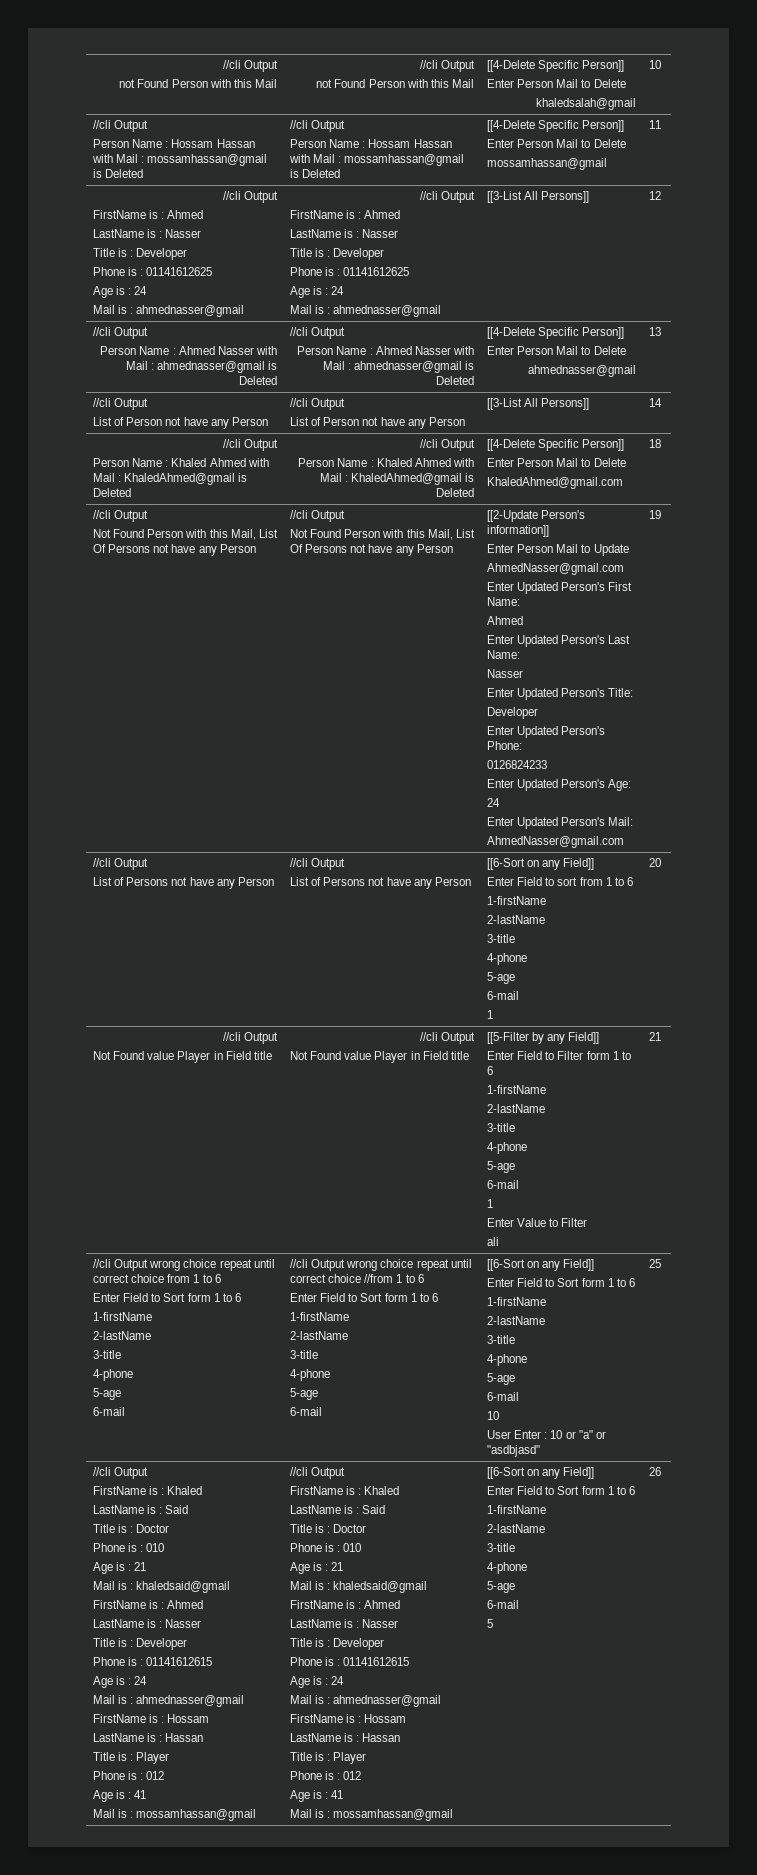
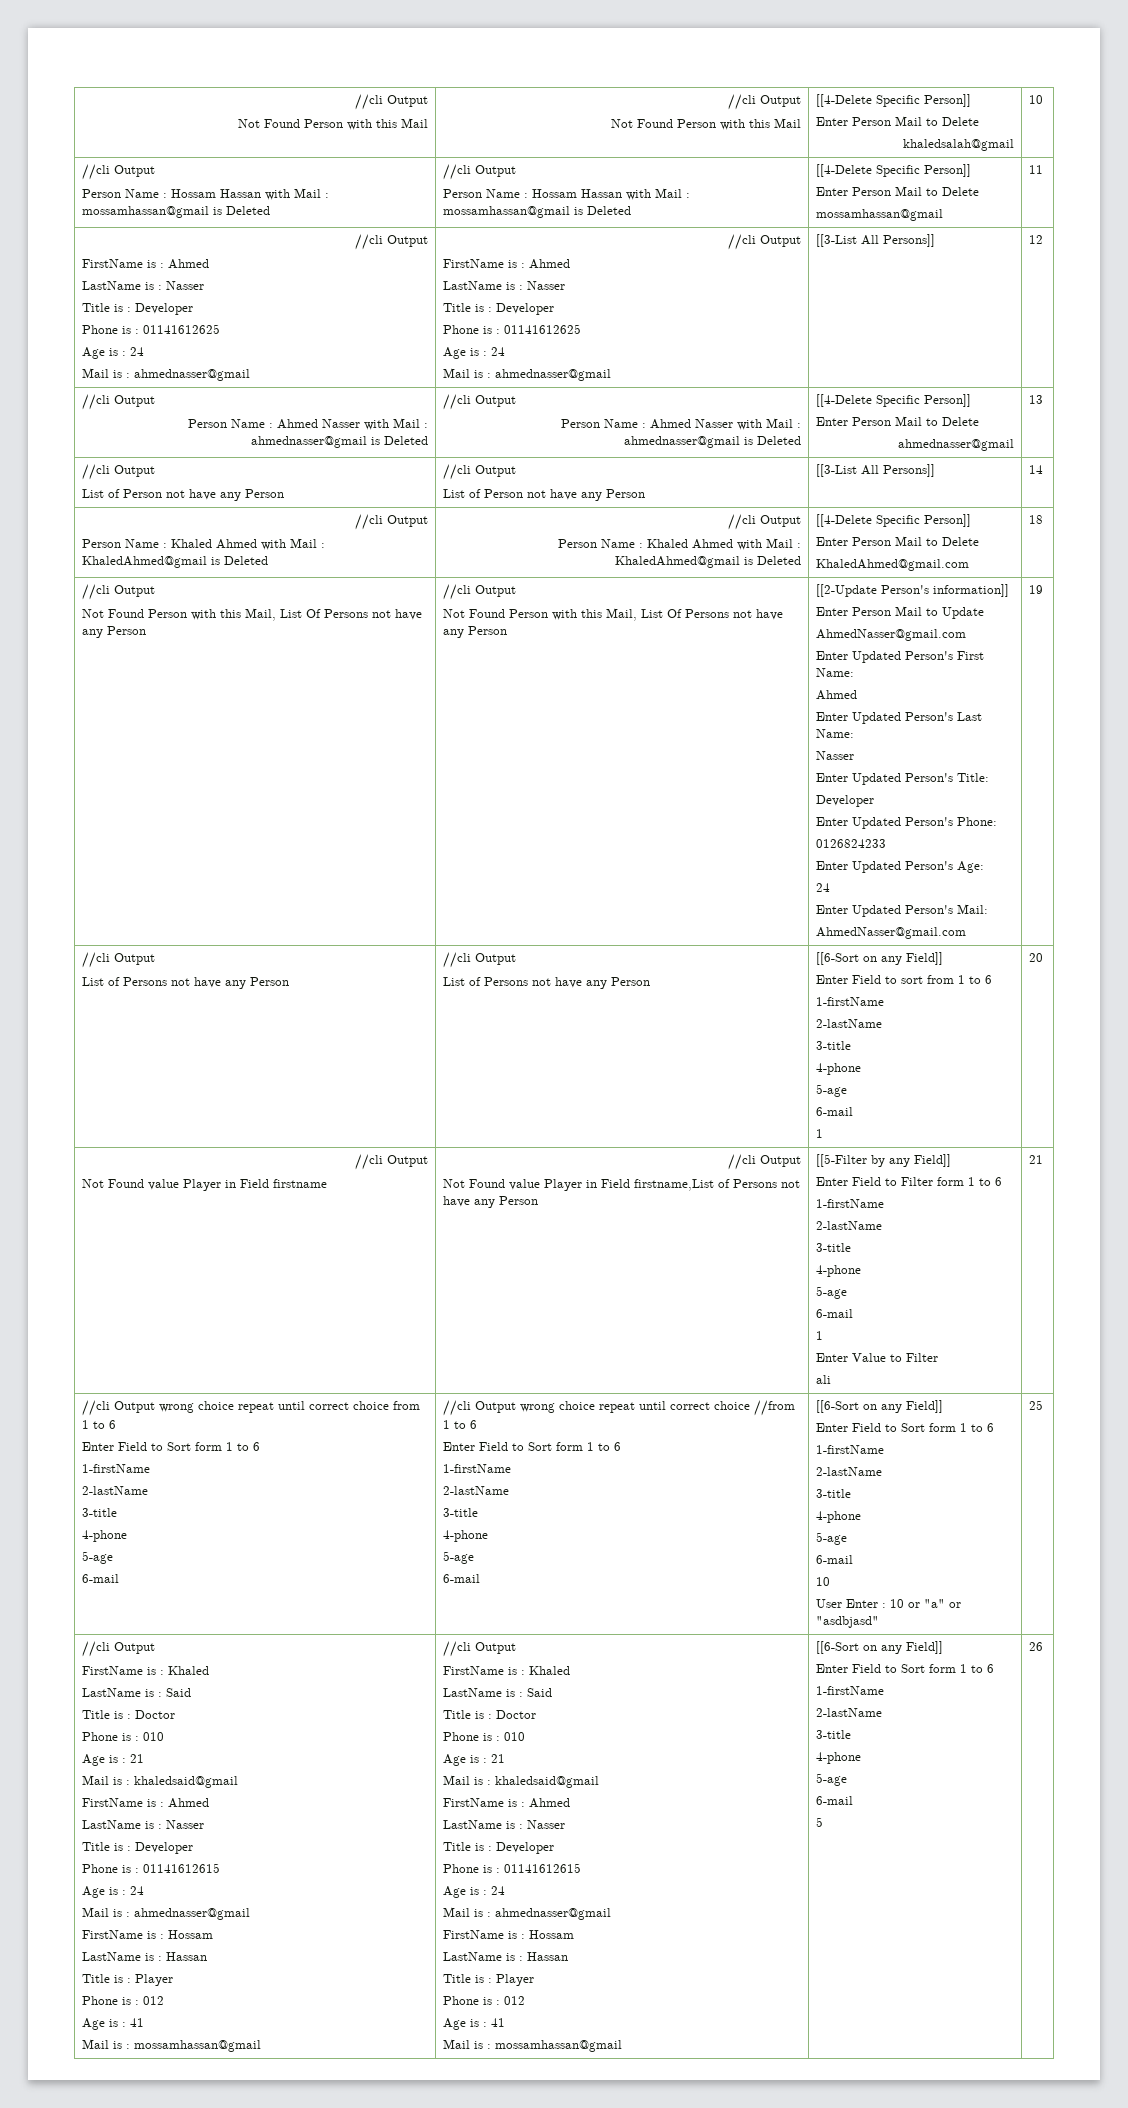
[222,60,278,72] [119,79,136,88] //cli Output // not -> [354,94,428,110] [237,119,260,128] //cli Output // Not
[316,79,333,88] not -> [610,119,633,128] Not
[253,1051,272,1060] [419,1032,475,1044] [290,1051,469,1063] title | //cli Output // Not Found value Player in Field title -> [273,1179,328,1188] [727,1154,801,1170] [443,1179,801,1191] [443,1196,539,1208] firstname | //cli Output // Not Found value Player in Field firstname,List of Persons not have any Person

